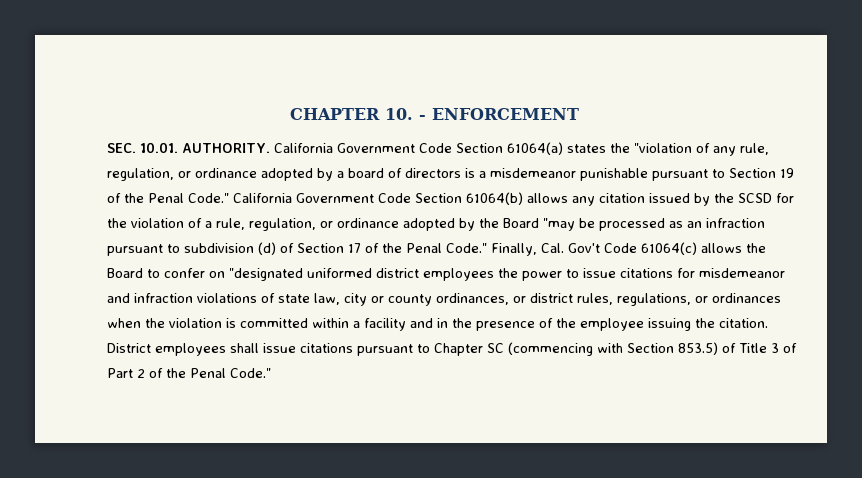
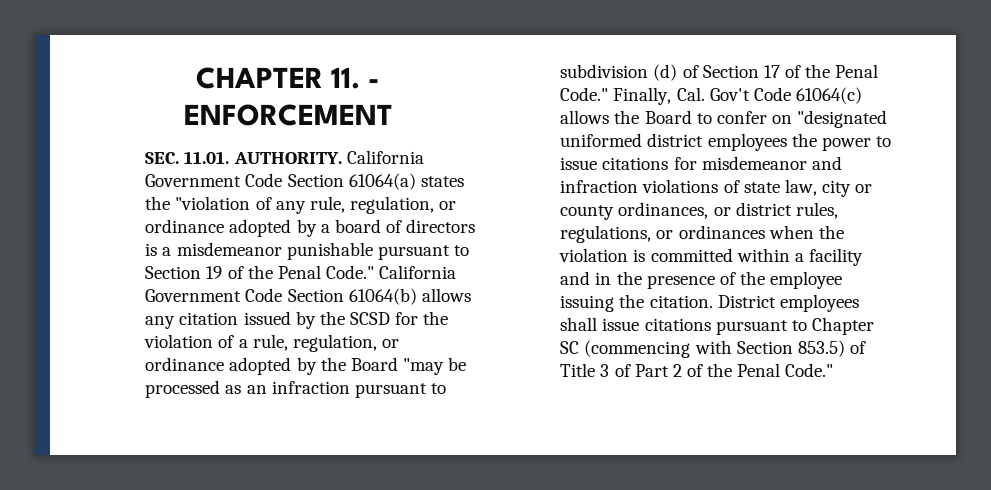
[385,108,413,120] 10. -> [331,67,360,89] 11.
[139,142,178,153] 10.01. -> [184,151,230,164] 11.01.

